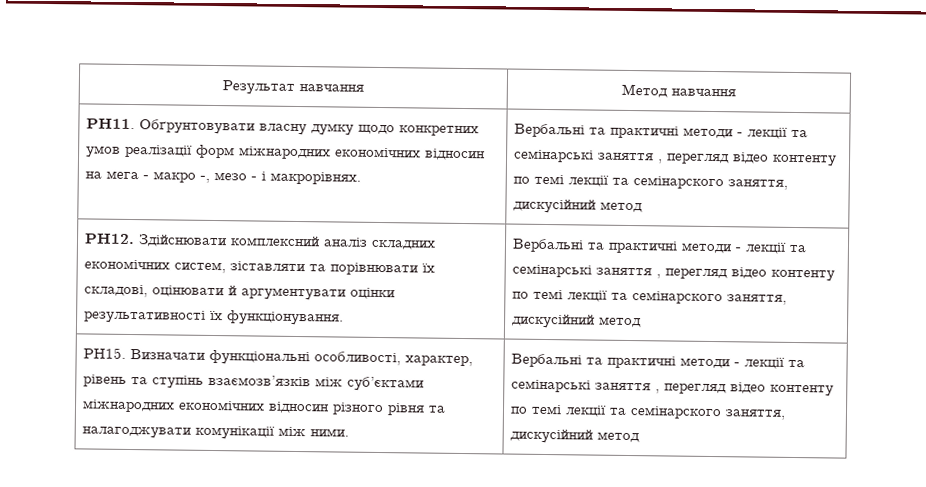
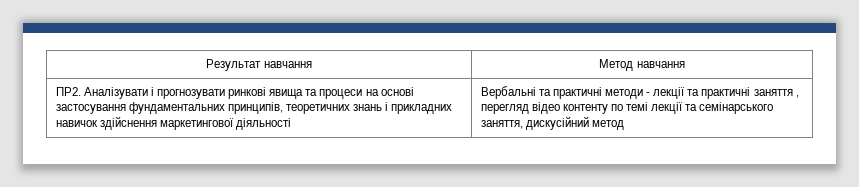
[86,117,480,137] [86,144,486,161] [85,170,362,185] [514,123,809,139] [513,149,838,167] [513,174,789,190] [513,198,644,214] [84,232,437,250] [84,259,436,276] [84,284,396,301] [84,309,345,326] [512,238,808,254] [512,264,836,282] [512,289,788,305] [511,313,643,329] [83,347,474,367] [83,374,425,392] [82,399,447,416] [82,425,350,440] [511,353,806,369] [511,379,835,397] [510,404,787,420] [510,428,641,444] РН11. Обґрунтовувати власну думку щодо конкретних умов реалізації форм міжнародних економічних відносин на мега - макро -, мезо - і макрорівнях. | Вербальні та практичні методи - лекції та семінарські заняття , перегляд відео контенту по темі лекції та семінарского заняття, дискусійний метод // РН12. Здійснювати комплексний аналіз складних економічних систем, зіставляти та порівнювати їх складові, оцінювати й аргументувати оцінки результативності їх функціонування. | Вербальні та практичні методи - лекції та семінарські заняття , перегляд відео контенту по темі лекції та семінарского заняття, дискусійний метод // РН15. Визначати функціональні особливості, характер, рівень та ступінь взаємозв’язків між суб’єктами міжнародних економічних відносин різного рівня та налагоджувати комунікації між ними. | Вербальні та практичні методи - лекції та семінарські заняття , перегляд відео контенту по темі лекції та семінарского заняття, дискусійний метод -> [55,87,414,99] [55,102,453,114] [55,116,292,130] [480,86,799,99] [480,102,774,114] [480,116,624,130] ПР2. Аналізувати і прогнозувати ринкові явища та процеси на основі застосування фундаментальних принципів, теоретичних знань і прикладних навичок здійснення маркетингової діяльності | Вербальні та практичні методи - лекції та практичні заняття , перегляд відео контенту по темі лекції та семінарського заняття, дискусійний метод

